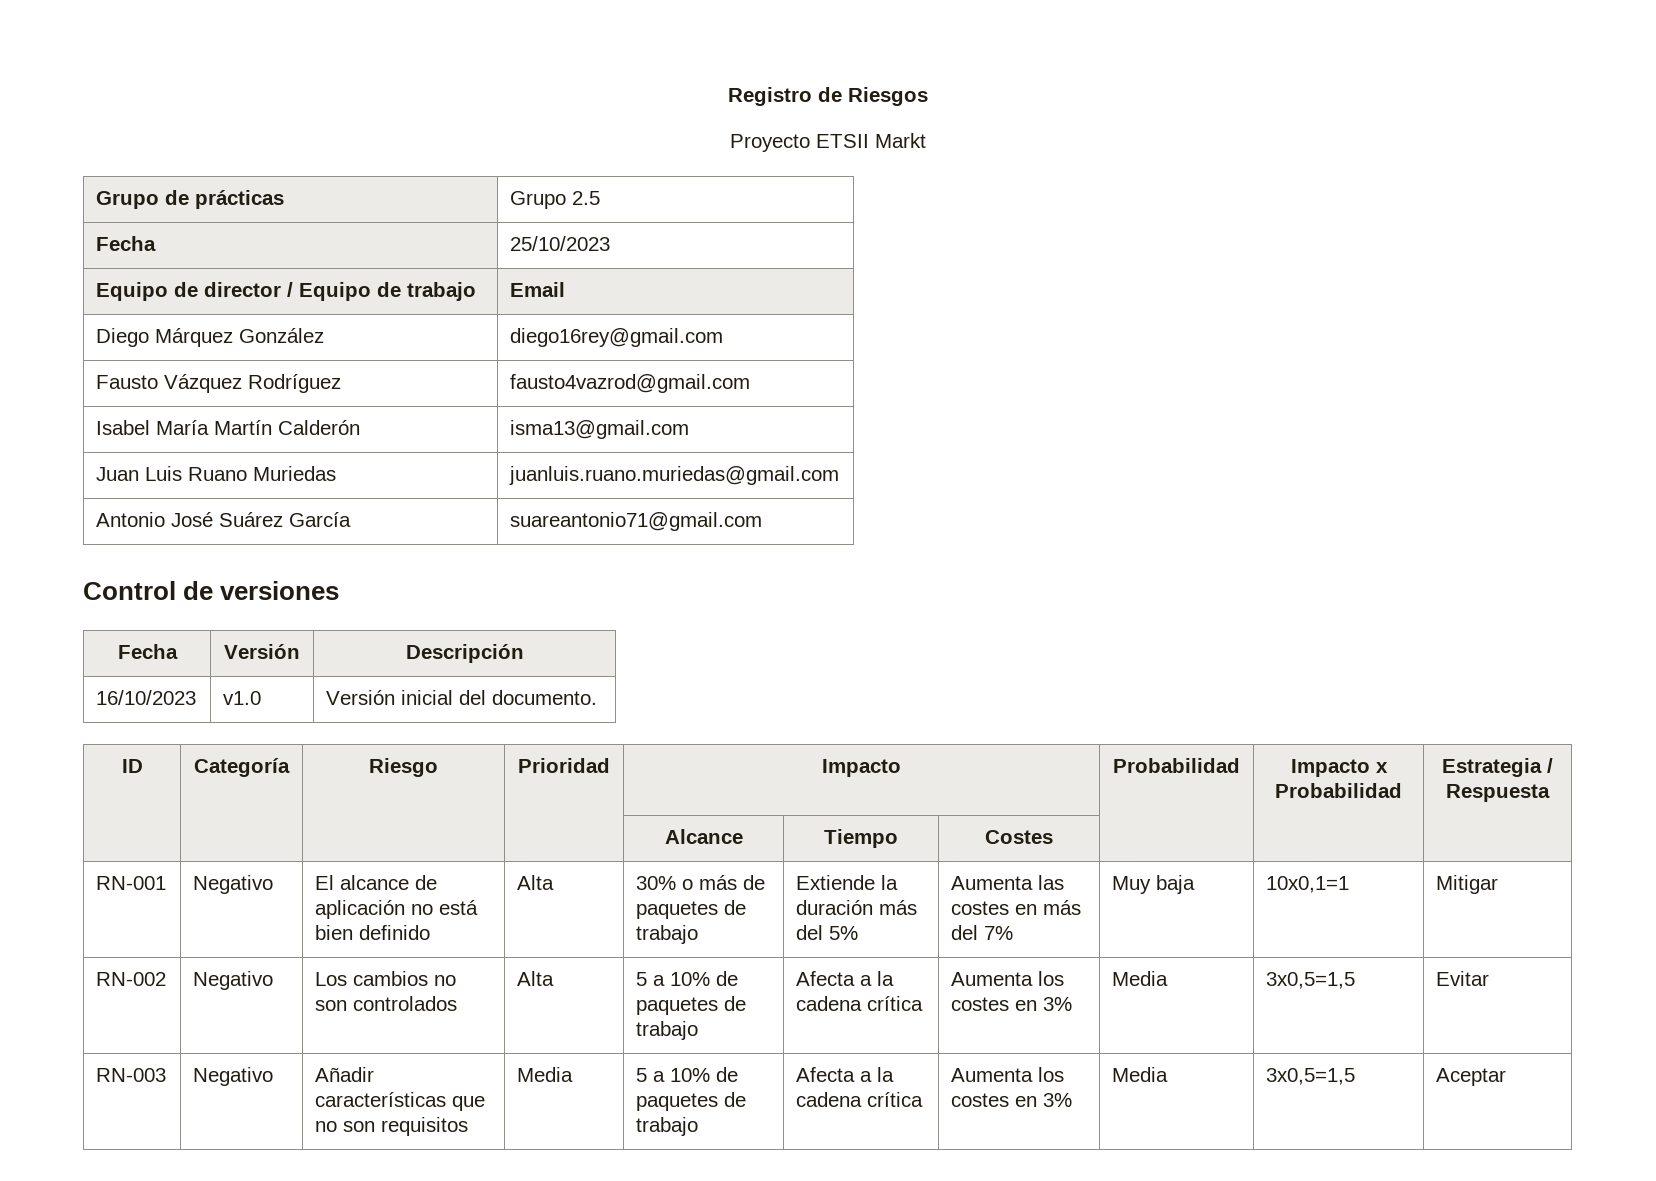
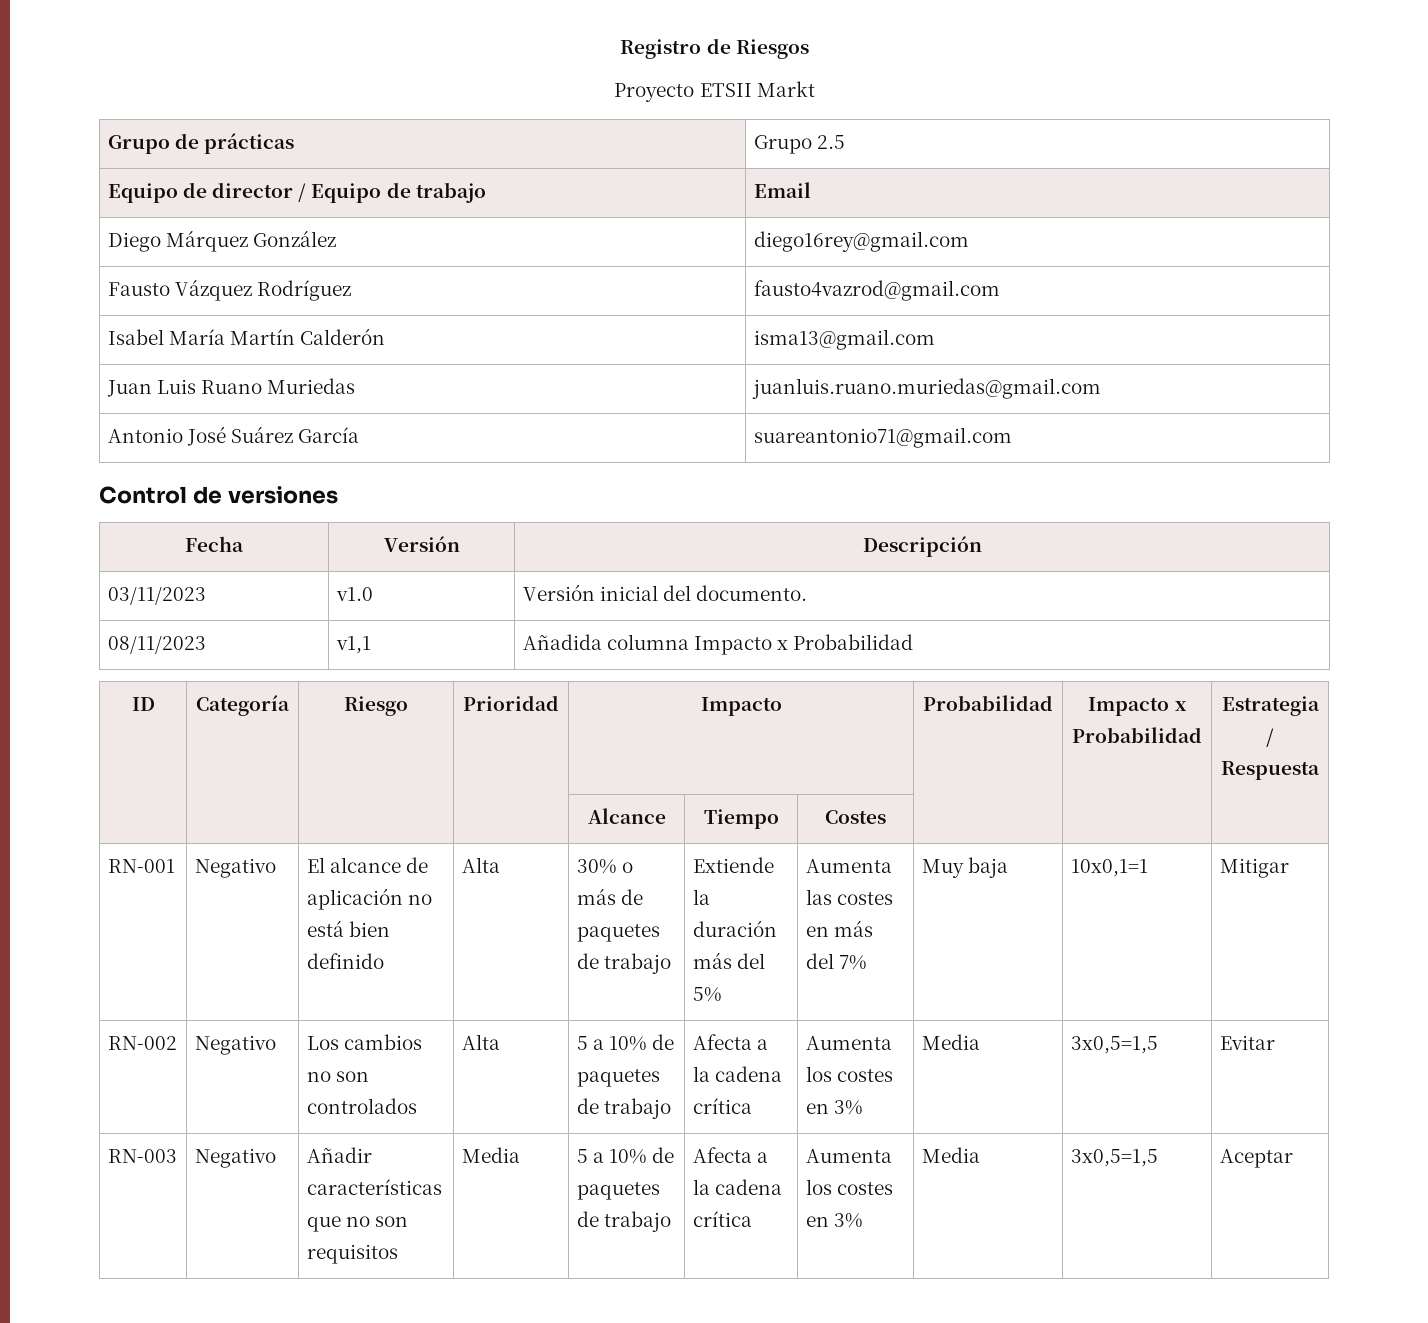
[96,236,157,251] [510,236,611,251] // Fecha | 25/10/2023 -> (846, 142) none
[96,690,197,705] 16/10/2023 -> [107,587,206,605] 03/11/2023
(598, 697) none -> [107,636,206,654] [335,636,371,654] [522,634,914,655] // 08/11/2023 | v1,1 | Añadida columna Impacto x Probabilidad

